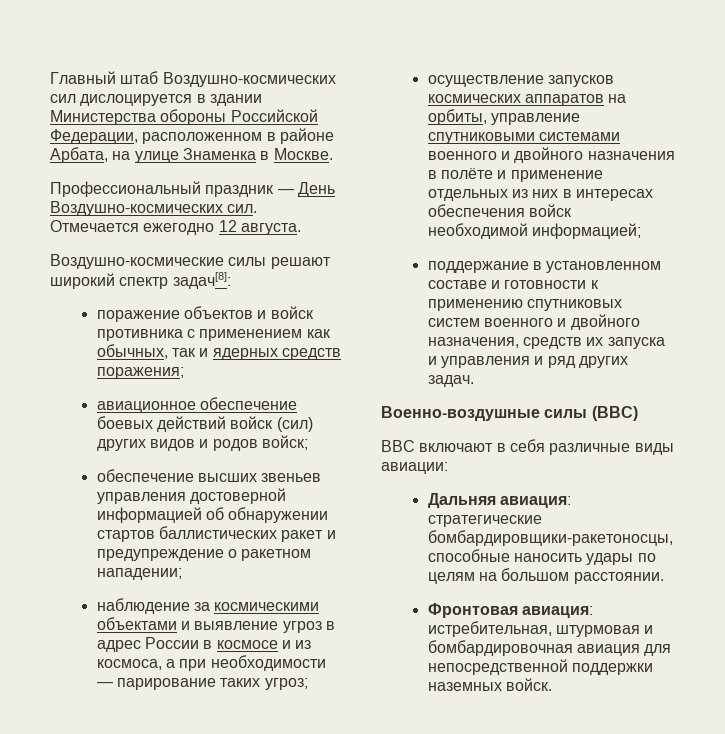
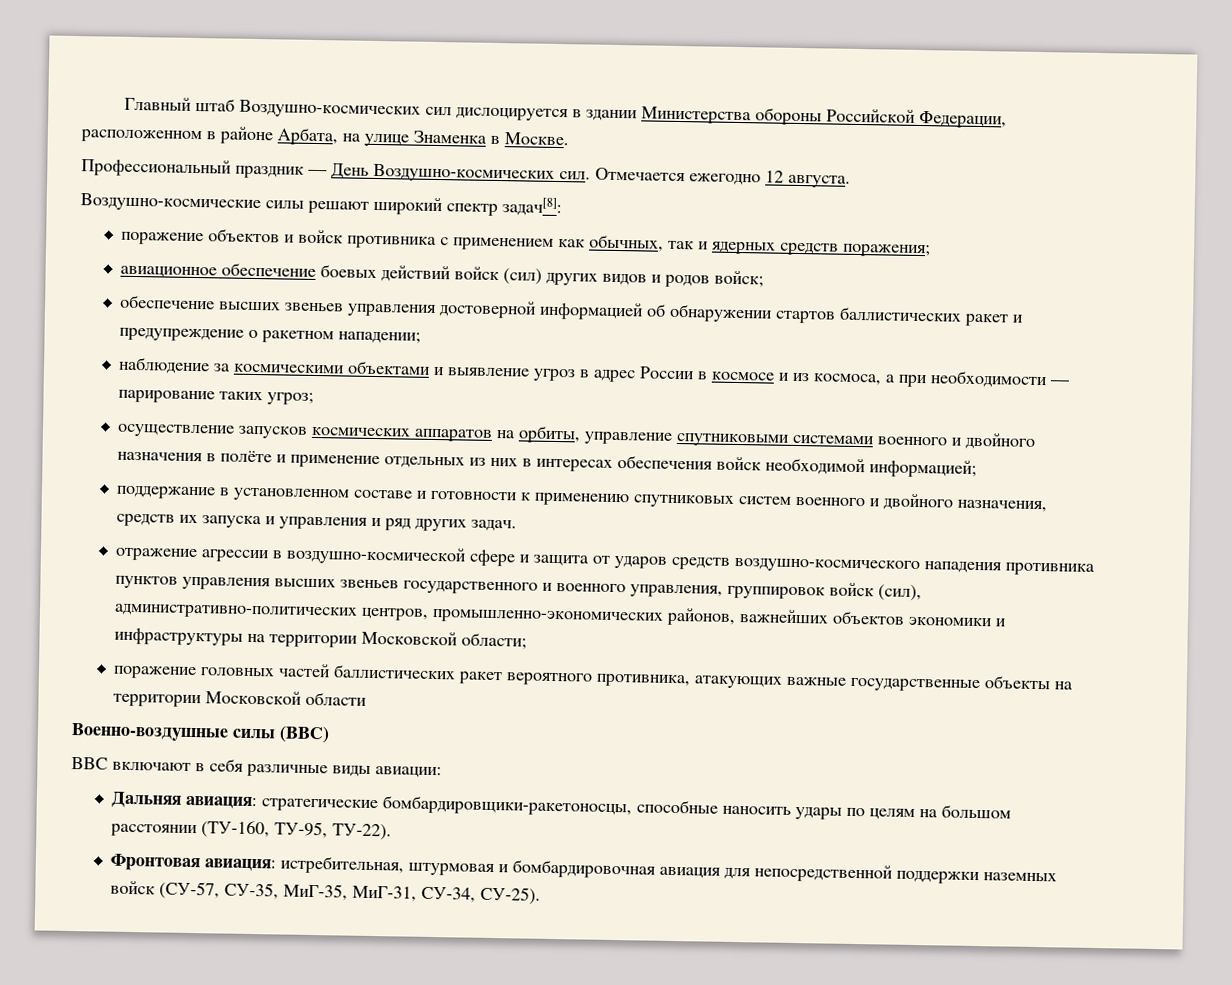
(474, 381) none -> [115,545,1096,576] [115,575,923,602] [114,603,1007,627] [114,627,528,650] [113,663,1074,693] [113,690,368,708] // отражение агрессии в воздушно-космической сфере и защита от ударов средств воздушно-космического нападения противника пунктов управления высших звеньев государственного и военного управления, группировок войск (сил), административно-политических центров, промышленно-экономических районов, важнейших объектов экономики и инфраструктуры на территории Московской области; // поражение головных частей баллистических ракет вероятного противника, атакующих важные государственные объекты на территории Московской области
[573,572,664,584] расстоянии. -> [110,820,393,841] расстоянии (ТУ-160, ТУ-95, ТУ-22).
[506,678,553,691] войск. -> [110,880,542,905] войск (СУ-57, СУ-35, МиГ-35, МиГ-31, СУ-34, СУ-25).

